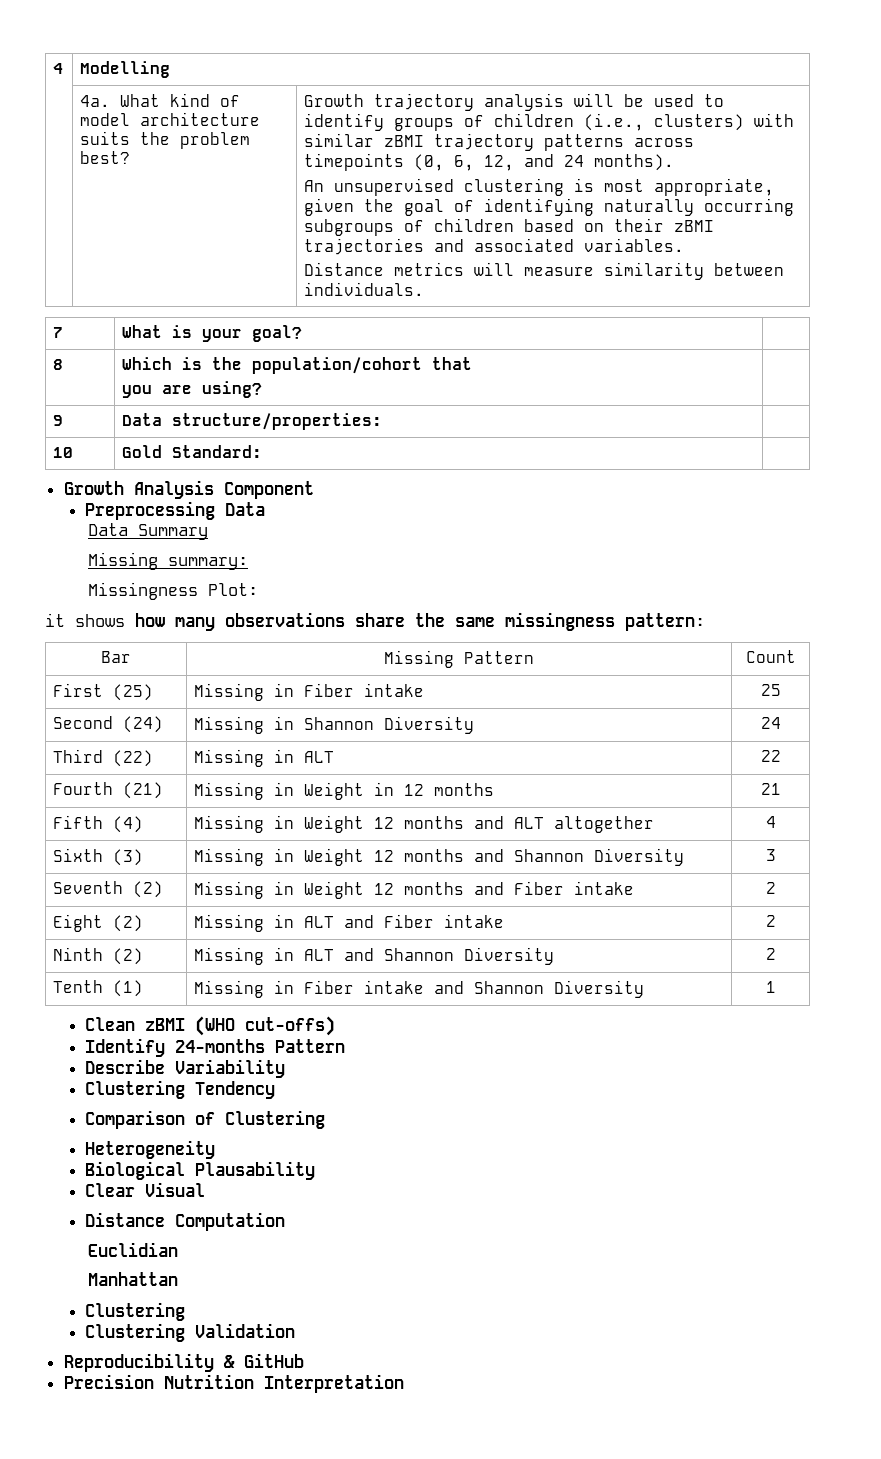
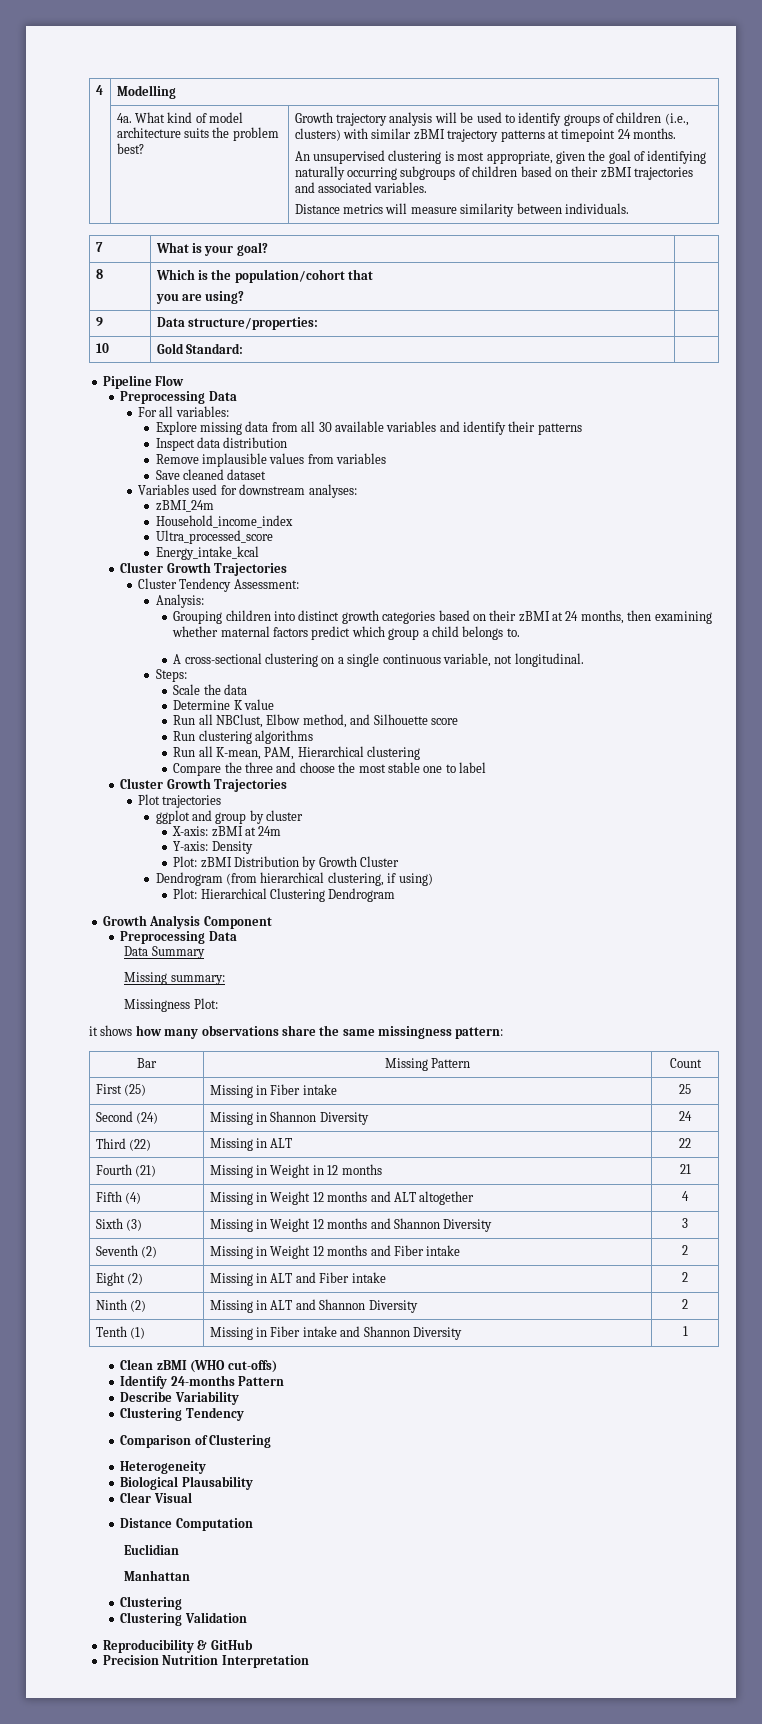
[634,138,695,147] [304,153,675,171] across timepoints (0, 6, 12, and 24 months). -> [547,128,677,142] at timepoint 24 months.
(263, 451) none -> [102,375,185,389] [120,391,237,404] [137,406,229,417] [155,421,582,435] [155,437,288,451] [155,453,387,467] [155,469,267,480] [137,484,357,498] [155,500,214,512] [155,515,293,528] [155,530,273,544] [155,546,259,560] [120,562,288,576] [137,578,299,592] [155,594,204,608] [173,610,712,624] [172,626,520,640] [173,653,584,667] [155,669,187,682] [173,684,247,695] [173,699,274,710] [173,714,458,728] [173,730,313,744] [173,746,421,760] [173,762,486,776] [120,778,288,792] [137,794,222,808] [155,810,304,824] [172,826,282,837] [173,841,253,854] [173,856,400,870] [155,872,433,886] [173,888,396,902] // Pipeline Flow // Preprocessing Data // For all variables: // Explore missing data from all 30 available variables and identify their patterns // Inspect data distribution // Remove implausible values from variables // Save cleaned dataset // Variables used for downstream analyses: // zBMI_24m // Household_income_index // Ultra_processed_score // Energy_intake_kcal // Cluster Growth Trajectories // Cluster Tendency Assessment: // Analysis: // Grouping children into distinct growth categories based on their zBMI at 24 months, then examining whether maternal factors predict which group a child belongs to. // A cross-sectional clustering on a single continuous variable, not longitudinal. // Steps: // Scale the data // Determine K value // Run all NBClust, Elbow method, and Silhouette score // Run clustering algorithms // Run all K-mean, PAM, Hierarchical clustering // Compare the three and choose the most stable one to label // Cluster Growth Trajectories // Plot trajectories // ggplot and group by cluster // X-axis: zBMI at 24m // Y-axis: Density // Plot: zBMI Distribution by Growth Cluster // Dendrogram (from hierarchical clustering, if using) // Plot: Hierarchical Clustering Dendrogram

